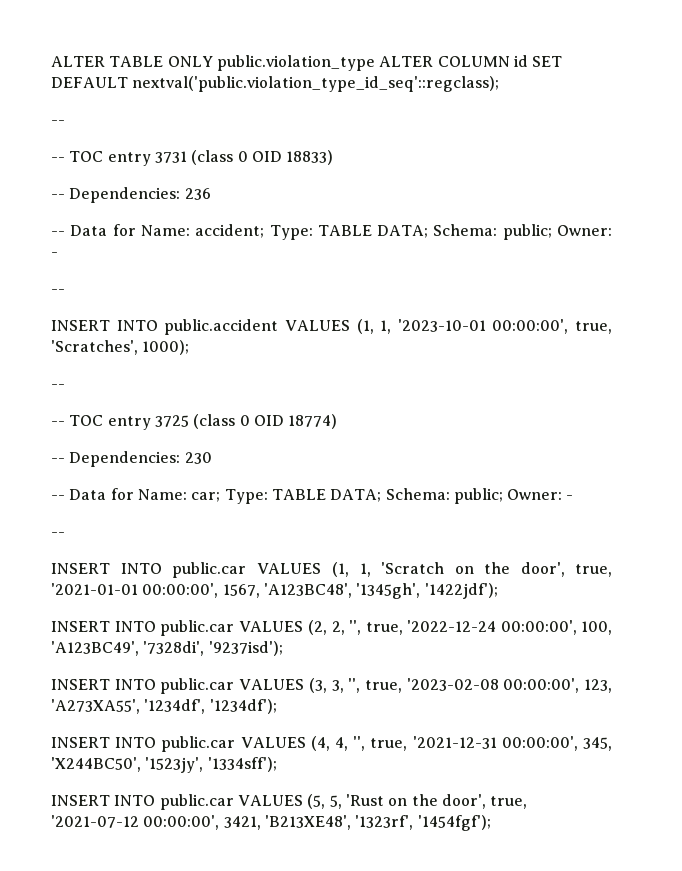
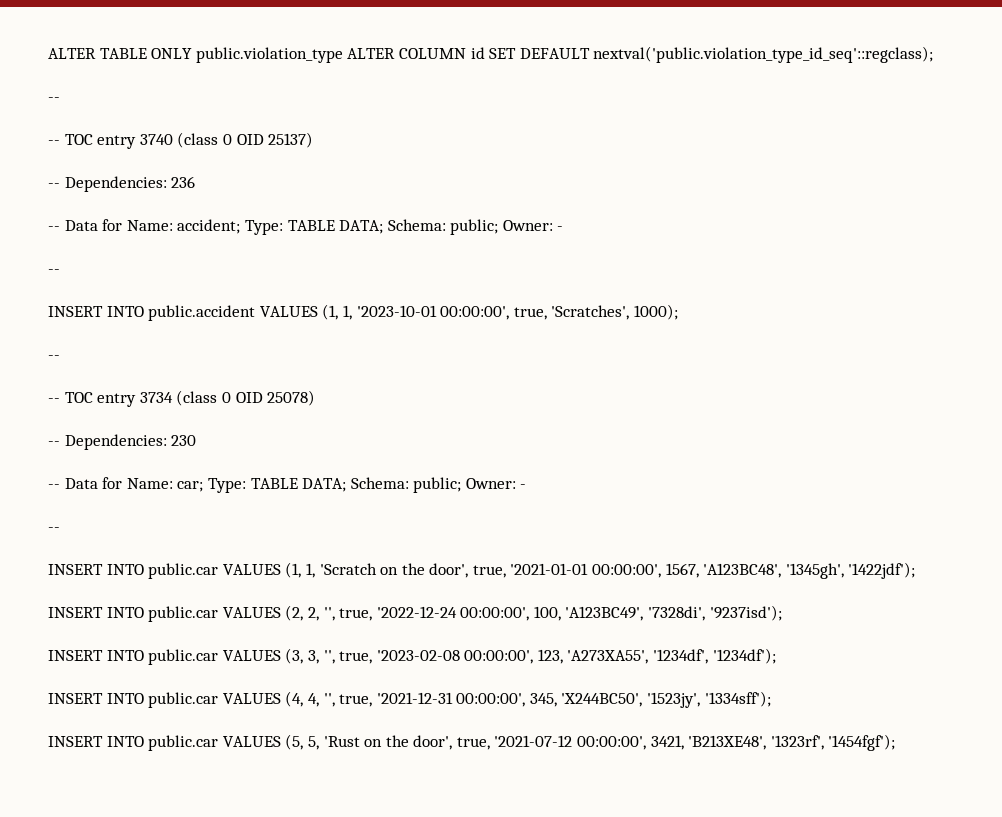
[154,150,334,165] 3731 (class 0 OID 18833) -> [139,132,314,148] 3740 (class 0 OID 25137)
[154,414,338,429] 3725 (class 0 OID 18774) -> [139,390,316,406] 3734 (class 0 OID 25078)

